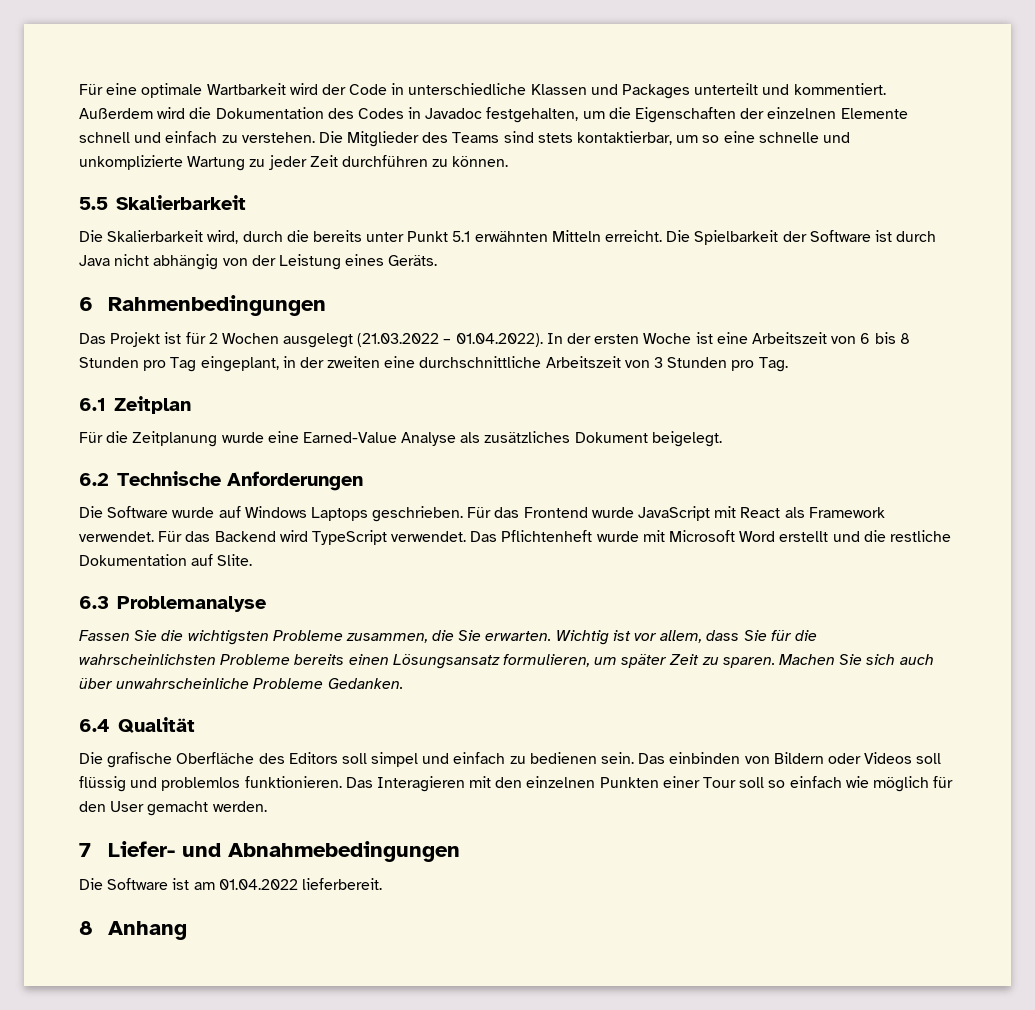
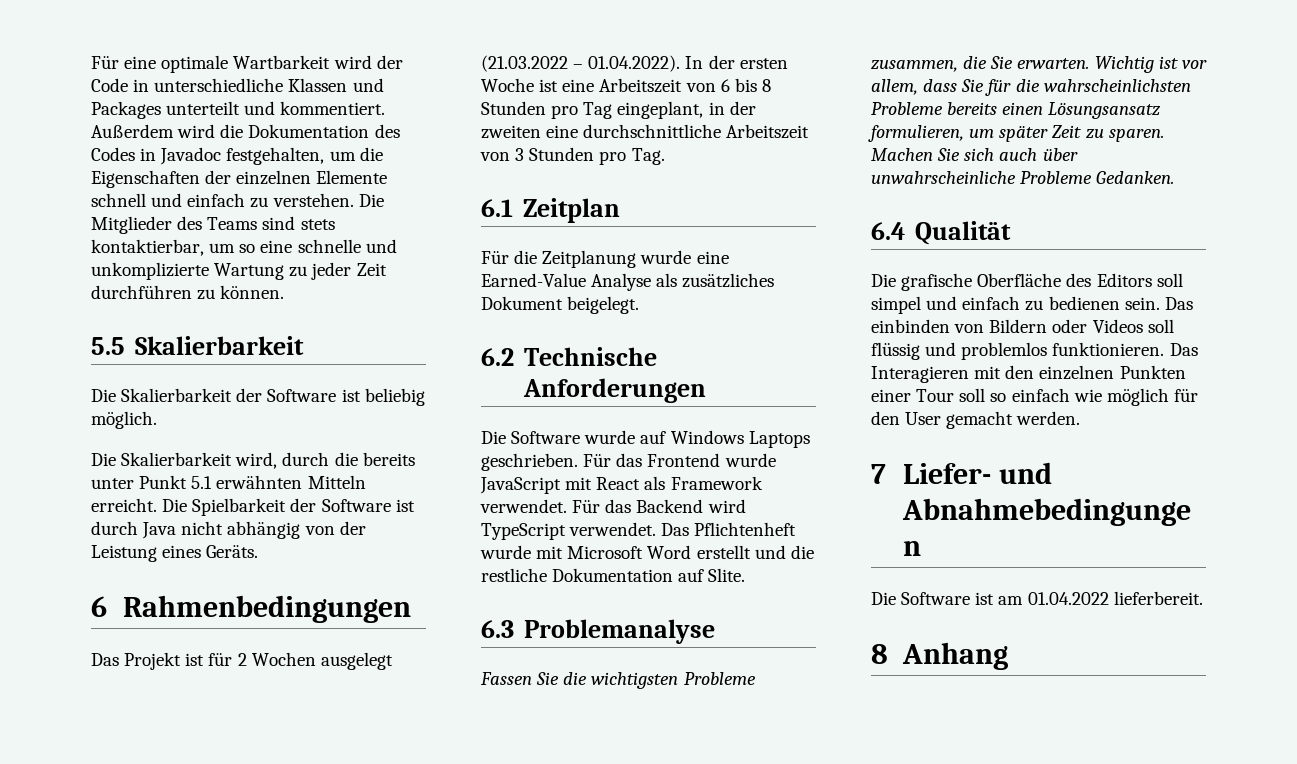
(246, 202) none -> [91,388,425,406] [91,411,157,429] // Die Skalierbarkeit der Software ist beliebig möglich.

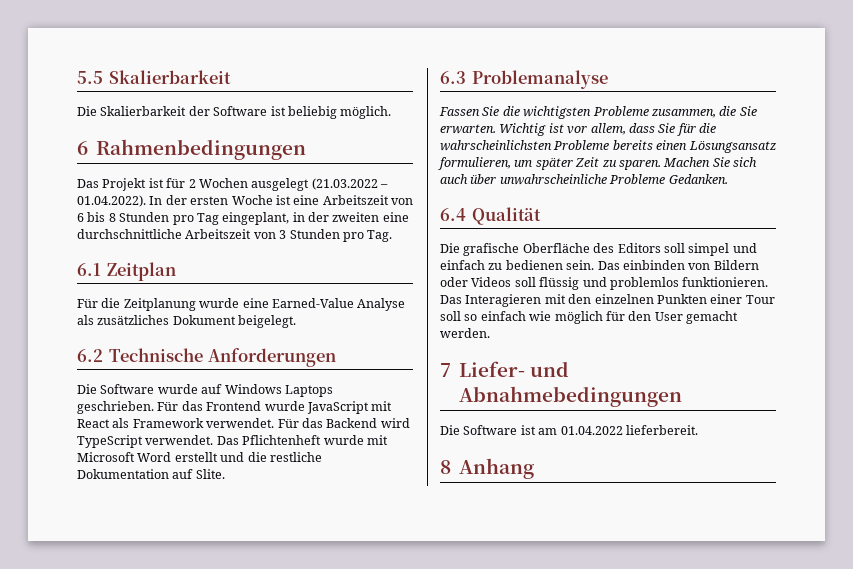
[91,55,403,73] [91,78,384,92] [91,101,386,119] [91,124,400,138] [91,147,383,165] [91,170,388,188] [91,193,384,208] [91,216,335,234] [91,239,397,256] [91,262,387,280] [91,285,285,300] Für eine optimale Wartbarkeit wird der Code in unterschiedliche Klassen und Packages unterteilt und kommentiert. Außerdem wird die Dokumentation des Codes in Javadoc festgehalten, um die Eigenschaften der einzelnen Elemente schnell und einfach zu verstehen. Die Mitglieder des Teams sind stets kontaktierbar, um so eine schnelle und unkomplizierte Wartung zu jeder Zeit durchführen zu können. // -> (77, 77) none
[91,452,415,469] [91,475,366,489] [91,498,415,516] [91,521,366,539] [91,545,259,562] // Die Skalierbarkeit wird, durch die bereits unter Punkt 5.1 erwähnten Mitteln erreicht. Die Spielbarkeit der Software ist durch Java nicht abhängig von der Leistung eines Geräts. -> (392, 112) none

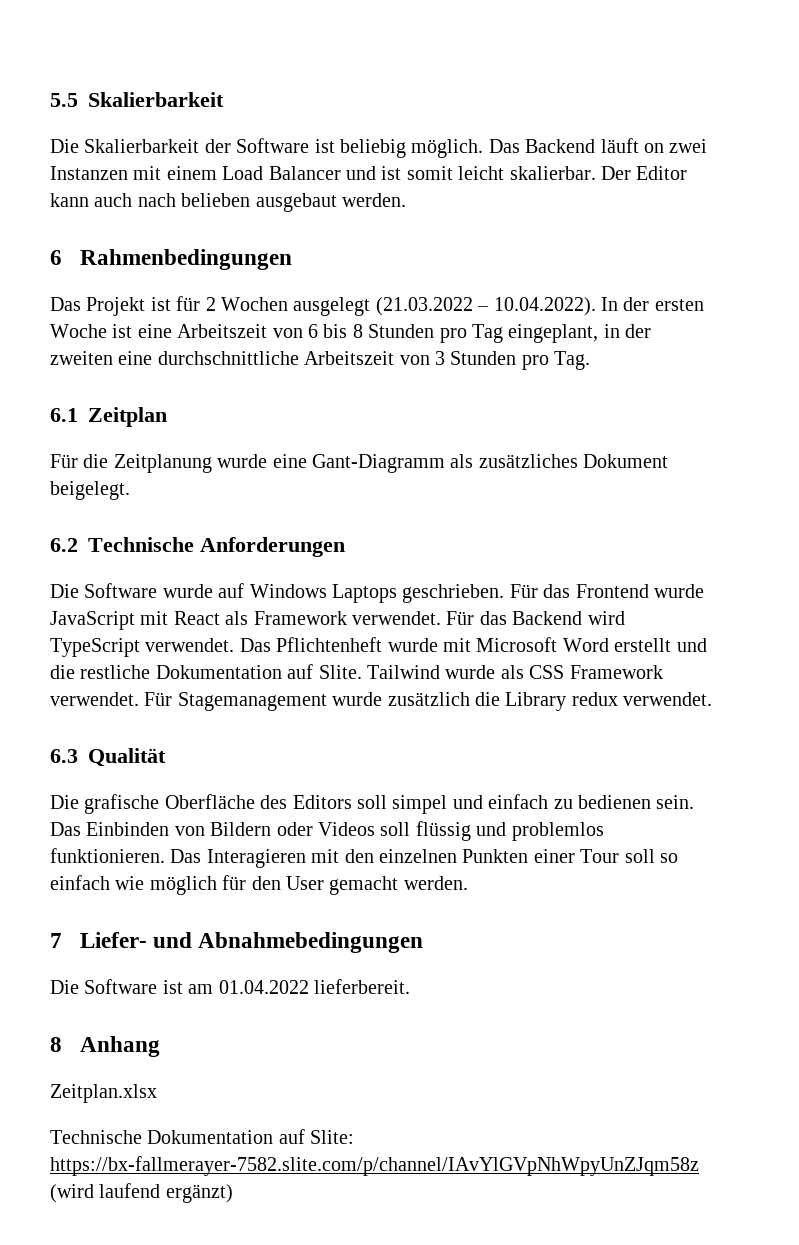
(392, 112) none -> [488,138,708,153] [50,166,688,180] [50,193,406,212] Das Backend läuft on zwei Instanzen mit einem Load Balancer und ist somit leicht skalierbar. Der Editor kann auch nach belieben ausgebaut werden.
[77,195,146,207] 01.04.2022). -> [493,297,596,316] 10.04.2022).
[271,298,406,311] Earned-Value Analyse -> [312,454,445,473] Gant-Diagramm
[440,70,609,89] [439,106,757,119] [440,123,716,136] [440,140,776,153] [438,157,757,170] [440,174,728,185] [440,208,466,221] // 6.3 Problemanalyse // Fassen Sie die wichtigsten Probleme zusammen, die Sie erwarten. Wichtig ist vor allem, dass Sie für die wahrscheinlichsten Probleme bereits einen Lösungsansatz formulieren, um später Zeit zu sparen. Machen Sie sich auch über unwahrscheinliche Probleme Gedanken. // 6.4 -> [367,665,663,679] [50,692,713,711] [50,749,78,763] Tailwind wurde als CSS Framework verwendet. Für Stagemanagement wurde zusätzlich die Library redux verwendet. // 6.3
[622,260,685,270] einbinden -> [86,822,170,836] Einbinden
(534, 468) none -> [50,1084,157,1103] [50,1129,355,1144] [50,1156,699,1176] [50,1183,233,1203] // Zeitplan.xlsx // Technische Dokumentation auf Slite: https://bx-fallmerayer-7582.slite.com/p/channel/IAvYlGVpNhWpyUnZJqm58z (wird laufend ergänzt)

